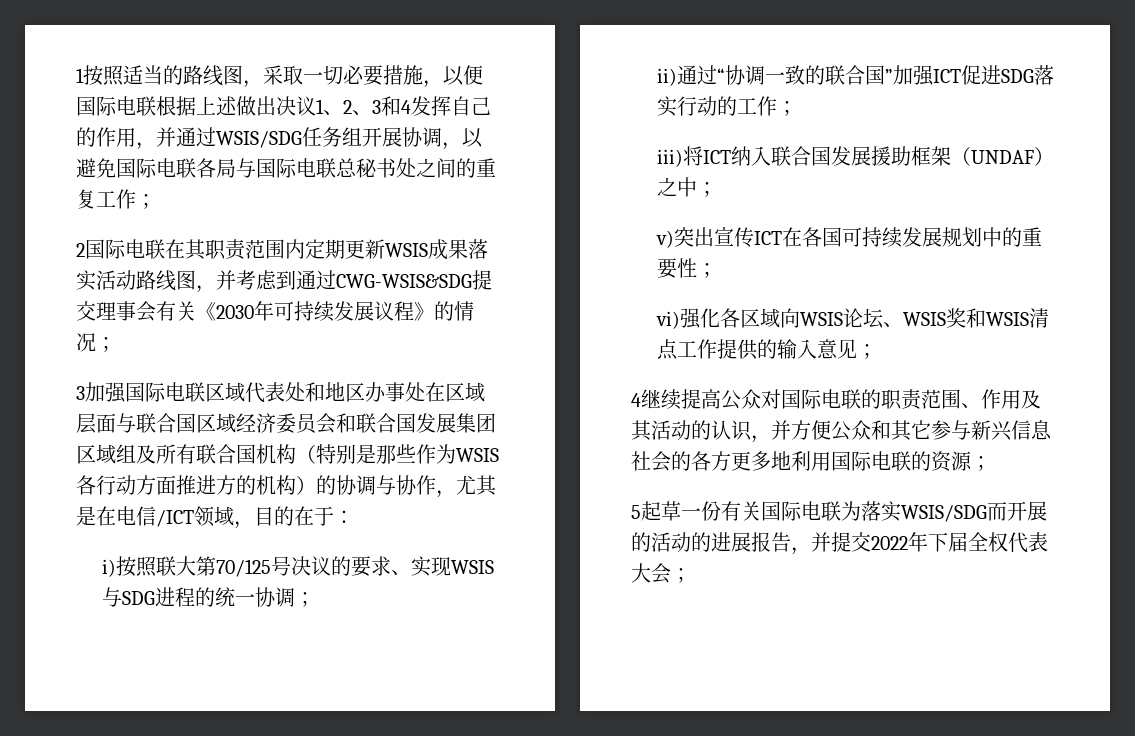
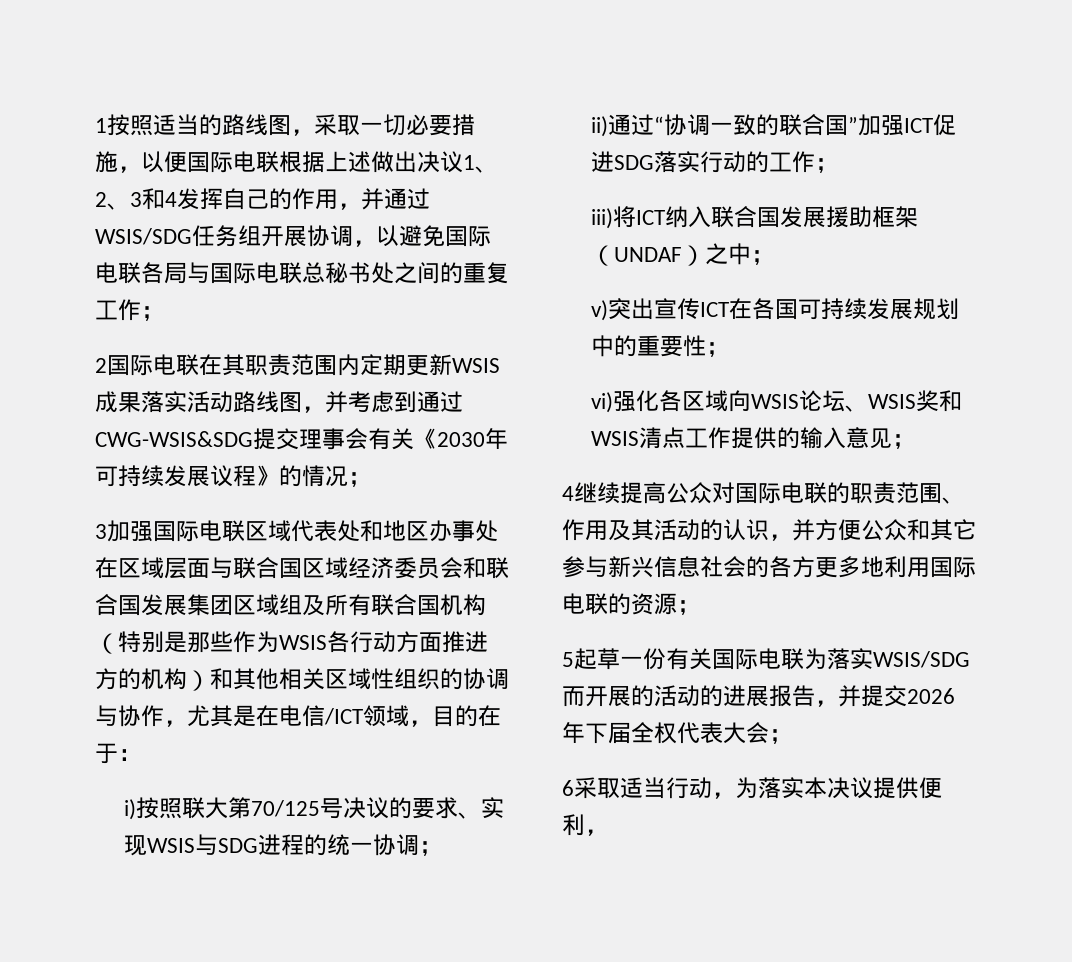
(316, 485) none -> [210,668,440,690] 和其他相关区域性组织
[871,536,908,550] 2022 -> [907,688,955,704] 2026
(691, 575) none -> [562,777,942,799] [562,814,608,836] // 6采取适当行动，为落实本决议提供便利，

